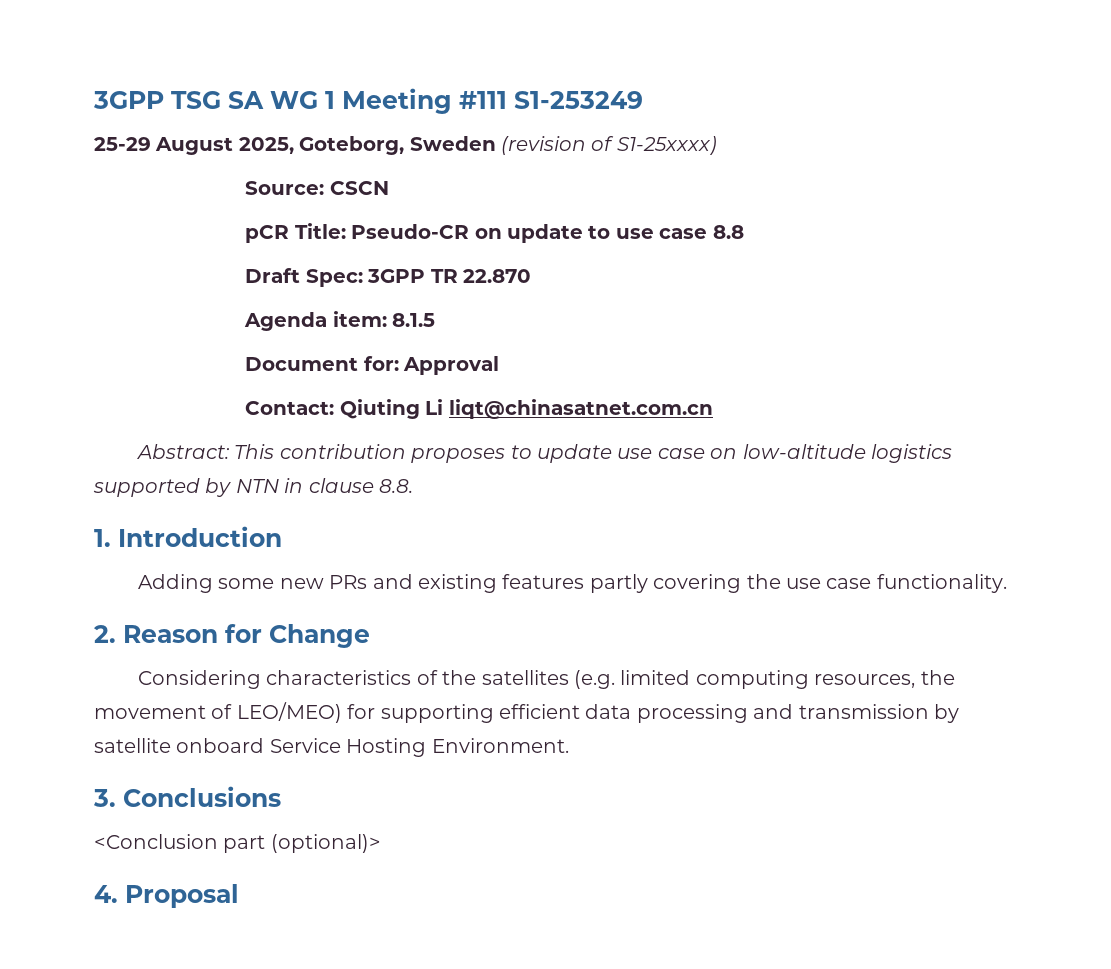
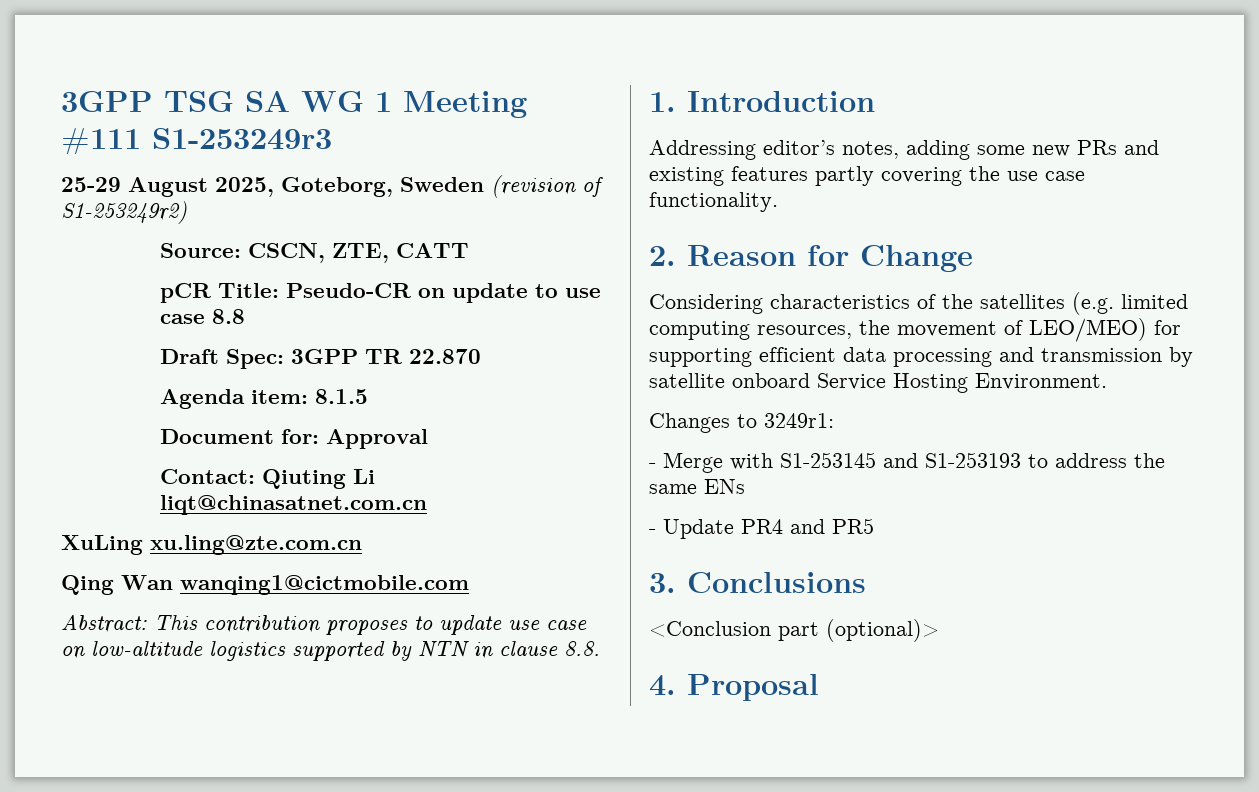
[514,91,643,109] S1-253249 -> [152,128,332,150] S1-253249r3
[616,136,717,155] S1-25xxxx) -> [61,201,187,224] S1-253249r2)
[329,181,389,195] CSCN -> [247,243,469,263] CSCN, ZTE, CATT
(713, 409) none -> [61,535,362,555] [61,575,469,595] // XuLing xu.ling@zte.com.cn // Qing Wan wanqing1@cictmobile.com
[137,574,213,593] Adding -> [649,140,970,160] Addressing editor’s notes, adding
(569, 745) none -> [649,413,834,433] [649,452,1165,473] [649,479,745,494] [649,518,874,539] // Changes to 3249r1: // - Merge with S1-253145 and S1-253193 to address the same ENs // - Update PR4 and PR5

